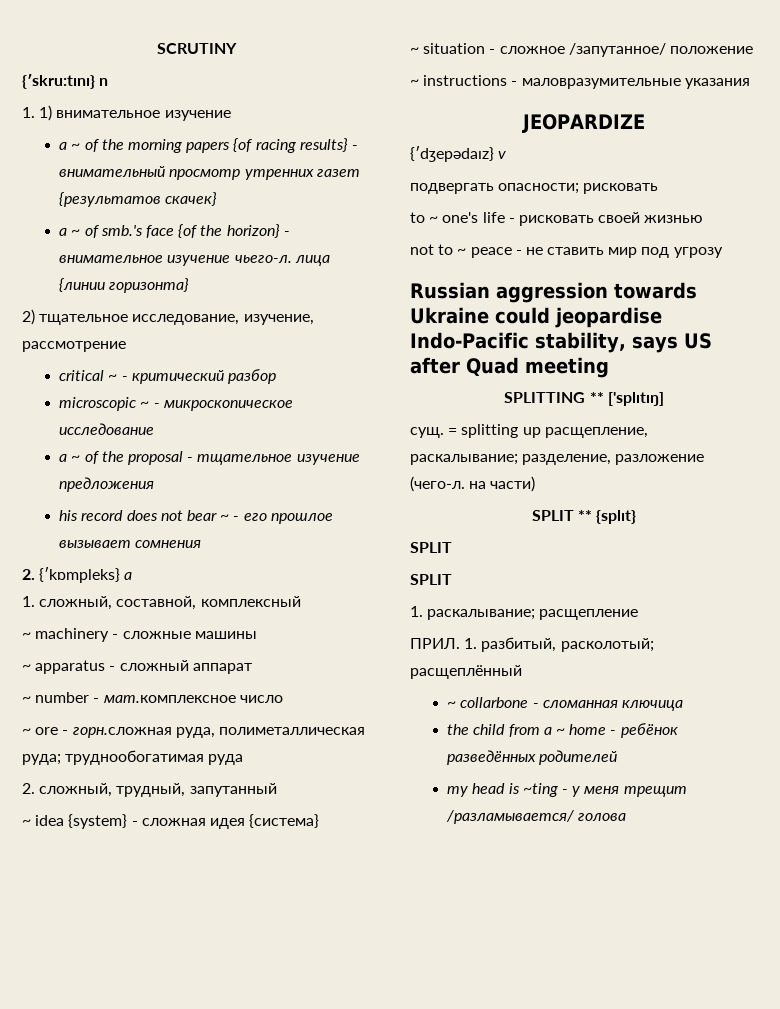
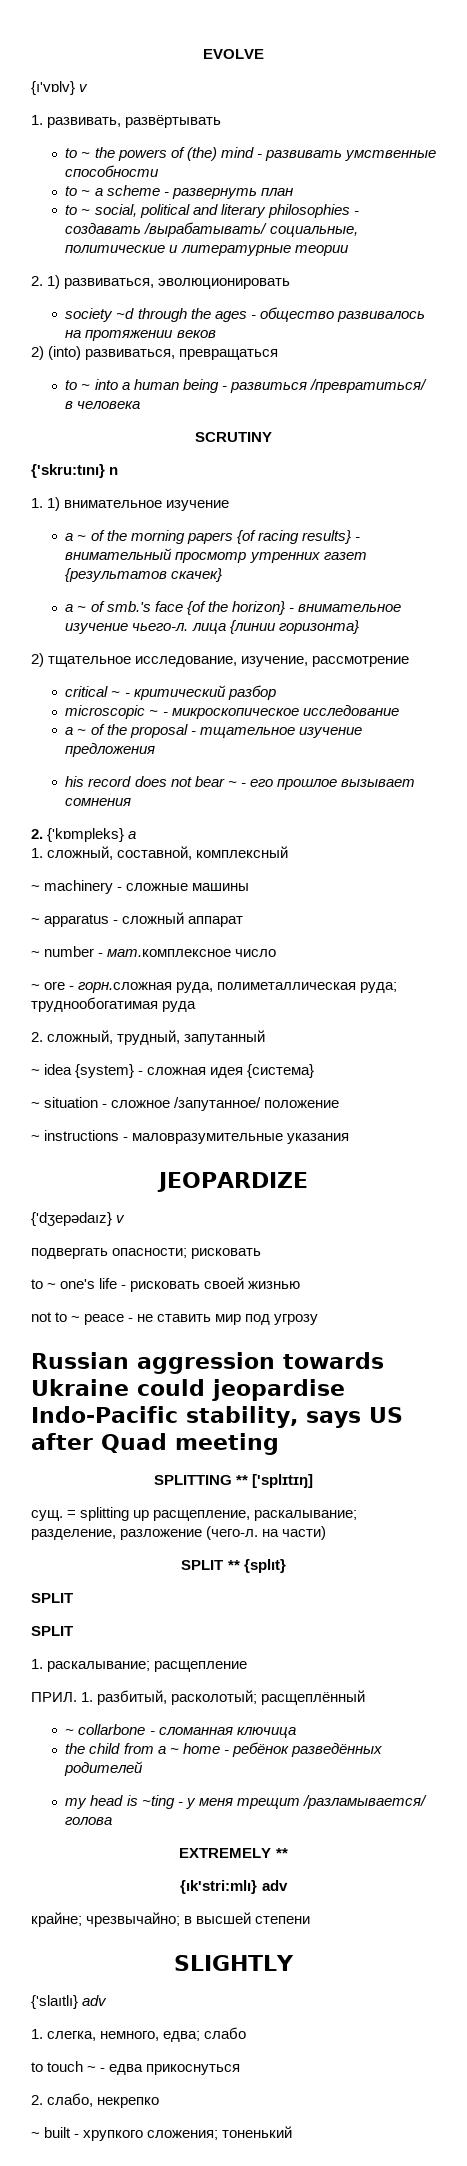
(156, 48) none -> [203,49,264,59] [31,81,89,95] [31,115,222,128] [65,147,436,161] [65,165,160,177] [65,185,293,199] [65,204,359,218] [65,222,358,237] [65,245,349,256] [31,275,291,289] [65,307,425,322] [65,330,216,341] [31,346,279,360] [65,379,427,393] [65,401,141,409] EVOLVE // {ıʹvɒlv} v // 1. развивать, развёртывать // to ~ the powers of (the) mind - развивать умственные способности // to ~ a scheme - развернуть план // to ~ social, political and literary philosophies - создавать /вырабатывать/ социальные, политические и литературные теории // 2. 1) развиваться, эволюционировать // society ~d through the ages - общество развивалось на протяжении веков // 2) (into) развиваться, превращаться // to ~ into a human being - развиться /превратиться/ в человека //
(627, 817) none -> [179,1848,288,1858] [180,1880,288,1894] [31,1912,311,1927] [174,1955,295,1971] [31,1995,108,2009] [31,2027,247,2042] [31,2061,241,2075] [31,2093,160,2108] [31,2126,293,2141] // EXTREMELY ** // {ıkʹstri:mlı} adv // крайне; чрезвычайно; в высшей степени // SLIGHTLY // {ʹslaıtlı} adv // 1. слегка, немного, едва; слабо // to touch ~ - едва прикоснуться // 2. слабо, некрепко // ~ built - хрупкого сложения; тоненький

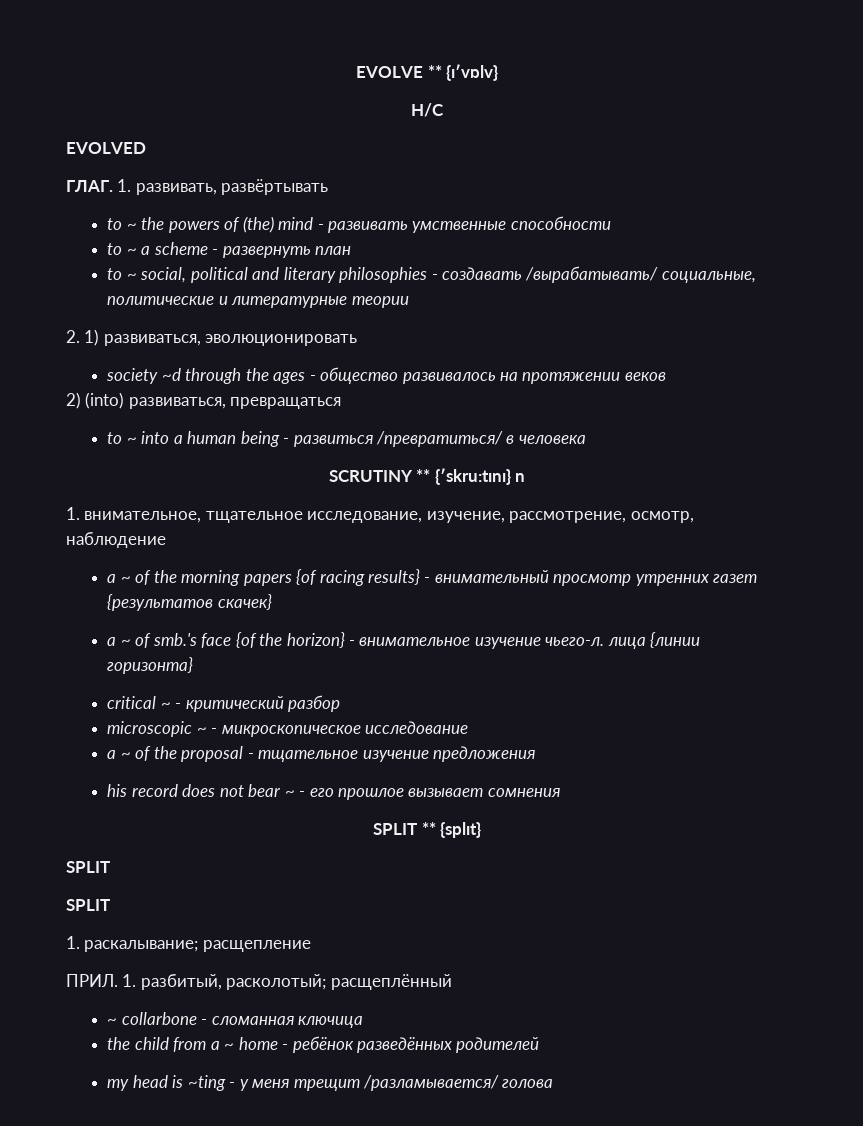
[31,81,89,95] // {ıʹvɒlv} v // -> [427,64,498,81] [411,103,444,117] [66,142,146,154] [66,180,113,192] ** {ıʹvɒlv} // Н/C // EVOLVED // ГЛАГ.
(272, 437) // -> [416,469,431,482] **
[47,497,230,511] 1) внимательное изучение -> [84,511,694,523] [66,532,166,548] внимательное, тщательное исследование, изучение, рассмотрение, осмотр, наблюдение
[31,653,410,667] // 2) тщательное исследование, изучение, рассмотрение -> (194, 665) none
[31,828,137,842] [31,846,289,860] [31,880,250,894] [31,912,244,927] [31,946,277,957] [31,981,398,993] [31,997,197,1012] [31,1030,266,1045] [31,1064,315,1078] [31,1097,340,1111] [31,1130,350,1144] [157,1172,309,1192] [31,1212,126,1226] [31,1248,262,1259] [31,1277,301,1292] [31,1312,319,1325] [31,1352,384,1374] [31,1379,345,1401] [31,1406,403,1428] [31,1433,279,1455] [153,1474,314,1488] [31,1507,358,1521] [31,1526,327,1540] // 2. {ʹkɒmpleks} a // 1. сложный, составной, комплексный // ~ machinery - сложные машины // ~ apparatus - сложный аппарат // ~ number - мат.комплексное число // ~ ore - горн.сложная руда, полиметаллическая руда; труднообогатимая руда // 2. сложный, трудный, запутанный // ~ idea {system} - сложная идея {система} // ~ situation - сложное /запутанное/ положение // ~ instructions - маловразумительные указания // JEOPARDIZE // {ʹdʒepədaız} v // подвергать опасности; рисковать // to ~ one's life - рисковать своей жизнью // not to ~ peace - не ставить мир под угрозу // Russian aggression towards Ukraine could jeopardise Indo-Pacific stability, says US after Quad meeting // SPLITTING ** ['splɪtɪŋ] // сущ. = splitting up расщепление, раскалывание; разделение, разложение (чего-л. на части) -> (560, 792) none
[179,1848,288,1858] [180,1880,288,1894] [31,1912,311,1927] [174,1955,295,1971] [31,1995,108,2009] [31,2027,247,2042] [31,2061,241,2075] [31,2093,160,2108] [31,2126,293,2141] // EXTREMELY ** // {ıkʹstri:mlı} adv // крайне; чрезвычайно; в высшей степени // SLIGHTLY // {ʹslaıtlı} adv // 1. слегка, немного, едва; слабо // to touch ~ - едва прикоснуться // 2. слабо, некрепко // ~ built - хрупкого сложения; тоненький -> (554, 1083) none

